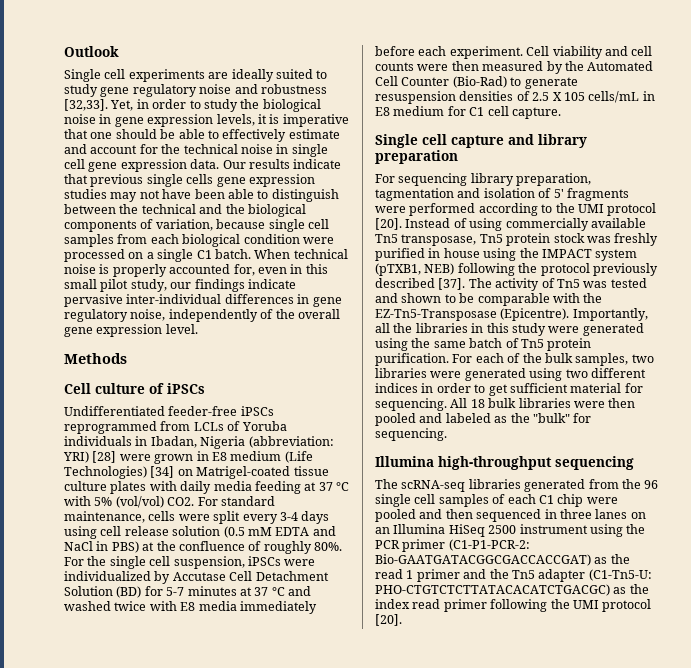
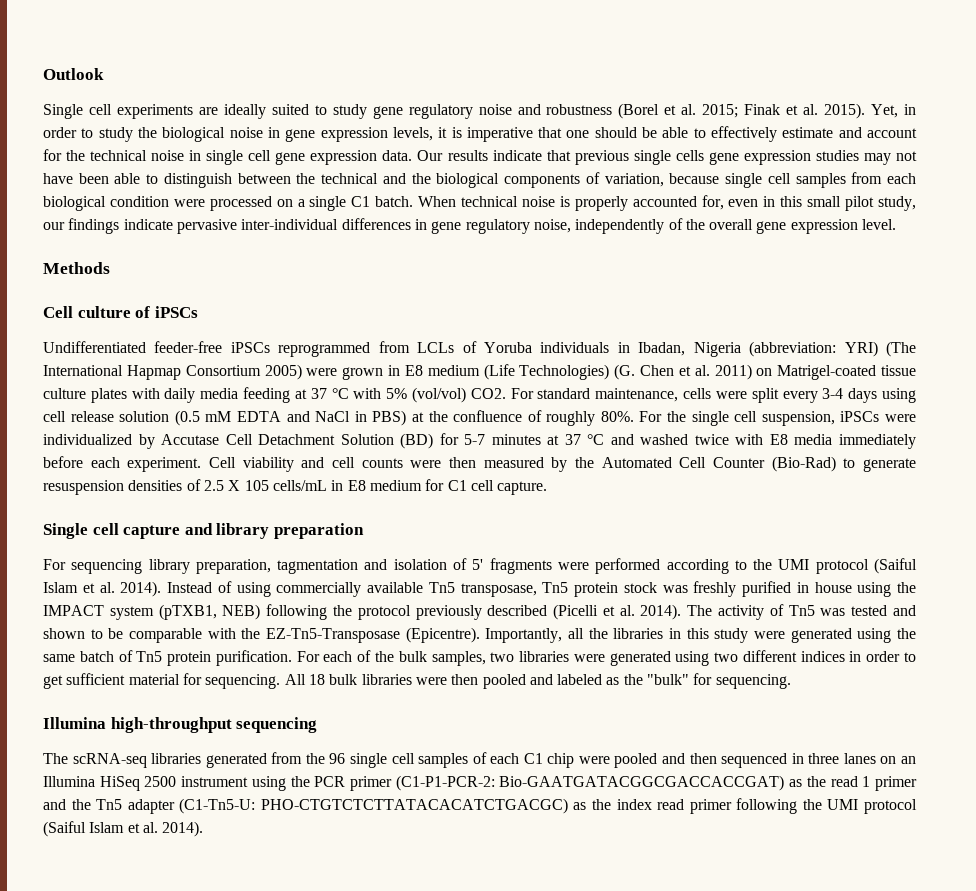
[64,99,108,111] [32,33]. -> [618,103,866,119] (Borel et al. 2015; Finak et al. 2015).
[92,451,117,463] [28] -> [886,341,917,357] [43,364,302,380] (The International Hapmap Consortium 2005)
[150,466,175,478] [34] -> [614,364,752,380] (G. Chen et al. 2011)
[375,218,402,230] [20]. -> [873,558,917,574] [43,581,162,597] (Saiful Islam et al. 2014).
[438,278,466,290] [37]. -> [553,604,682,620] (Picelli et al. 2014).
[375,614,402,626] [20]. -> [43,821,204,837] (Saiful Islam et al. 2014).

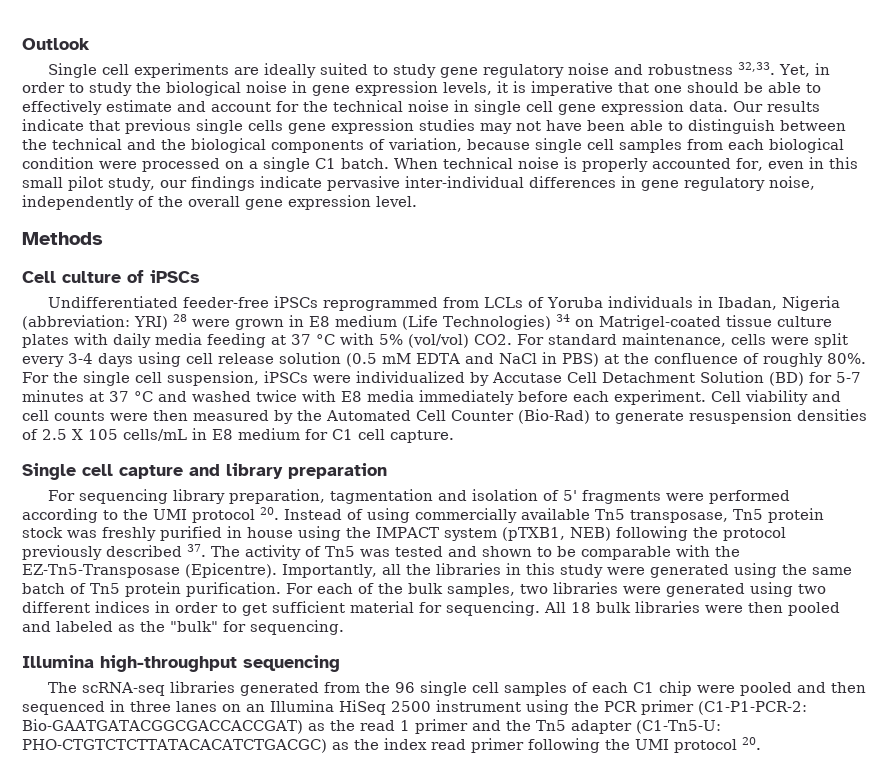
[618,103,866,119] (Borel et al. 2015; Finak et al. 2015). -> [737,62,775,75] 32,33.
[886,341,917,357] [43,364,302,380] (The International Hapmap Consortium 2005) -> [173,314,187,322] 28
[614,364,752,380] (G. Chen et al. 2011) -> [555,314,570,322] 34
[873,558,917,574] [43,581,162,597] (Saiful Islam et al. 2014). -> [260,507,279,520] 20.
[553,604,682,620] (Picelli et al. 2014). -> [187,544,206,557] 37.
[43,821,204,837] (Saiful Islam et al. 2014). -> [742,737,761,750] 20.

